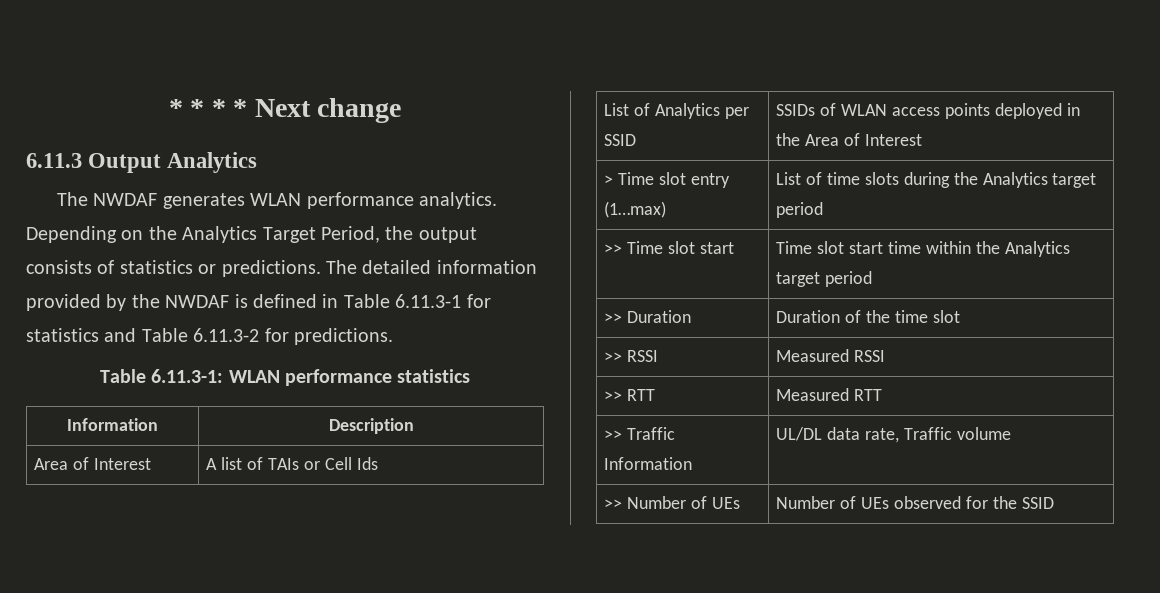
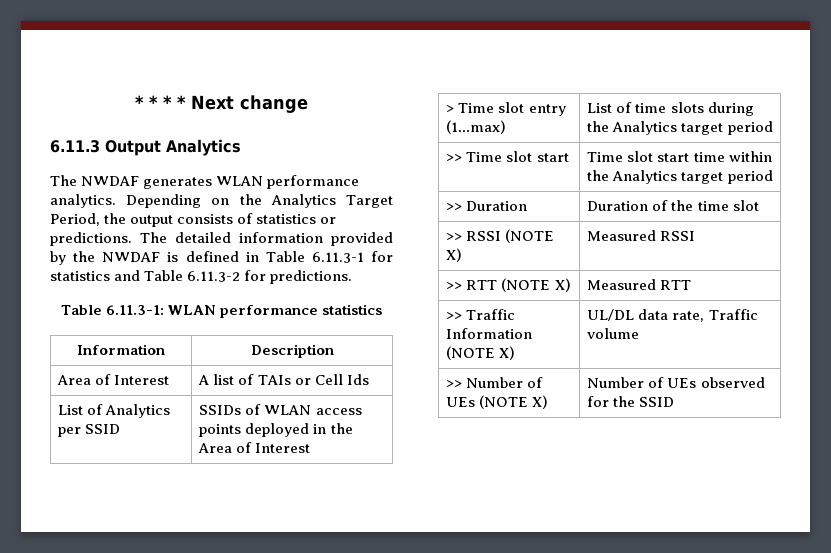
(659, 356) none -> [505,229,555,243] [446,248,463,262] (NOTE X)
(656, 395) none -> [501,278,571,292] (NOTE X)
(693, 463) none -> [446,346,516,360] (NOTE X)
(741, 503) none -> [479,395,549,409] (NOTE X)

